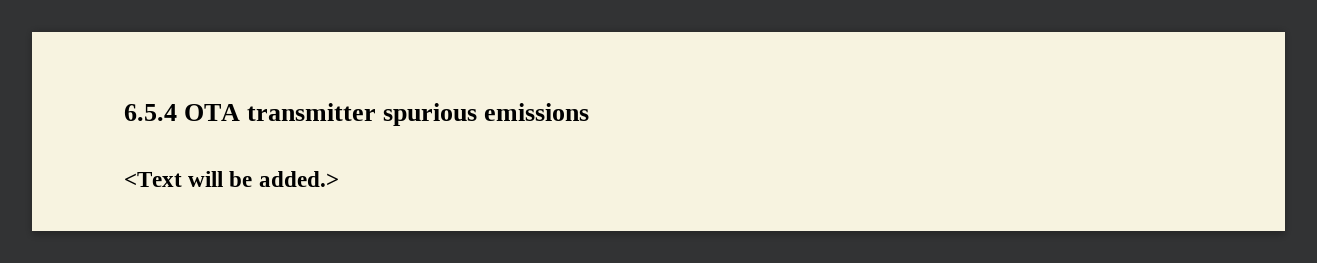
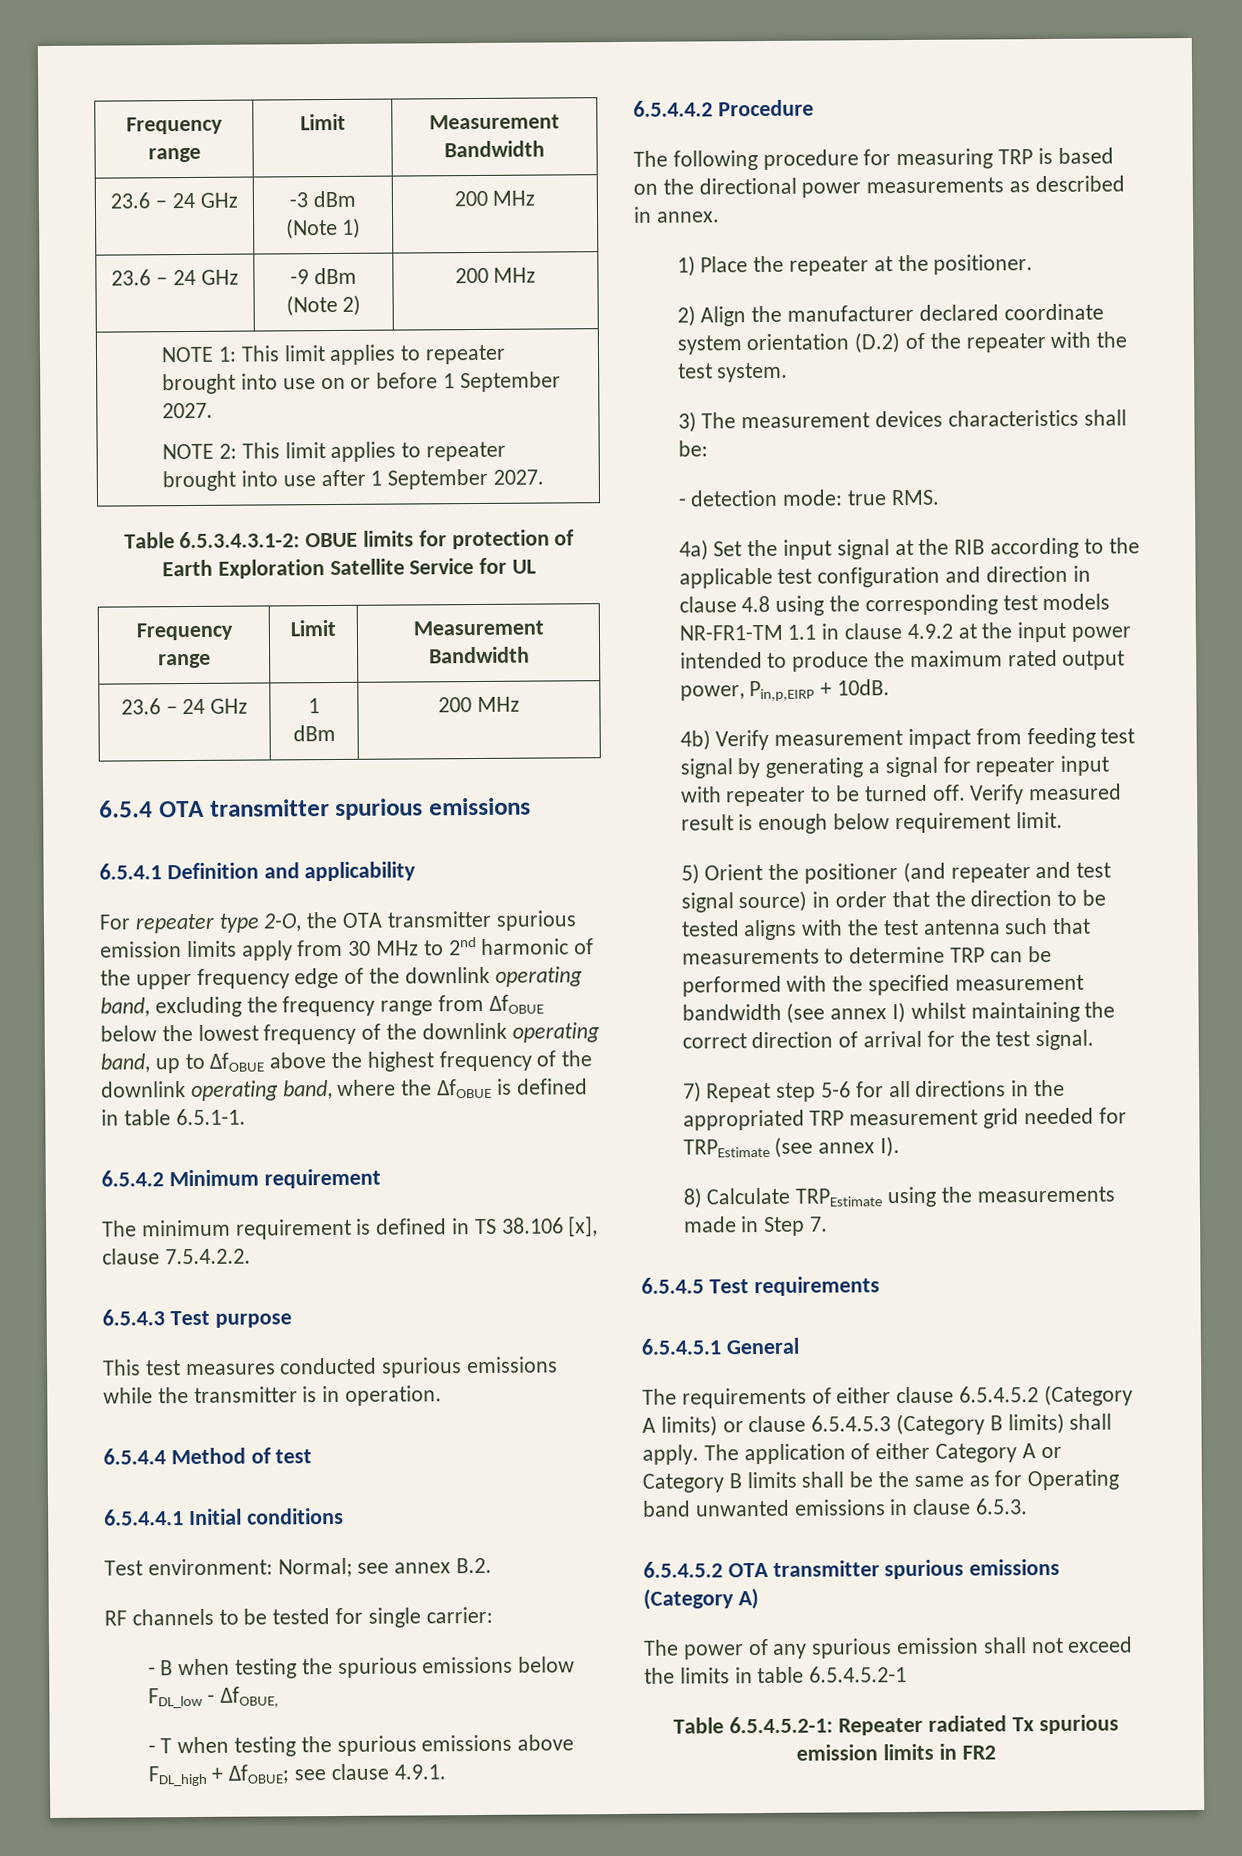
(124, 112) none -> [126,116,223,135] [147,147,201,163] [299,113,346,131] [429,114,560,130] [444,140,545,158] [110,192,238,209] [289,190,356,208] [285,217,362,240] [453,190,536,207] [111,269,239,286] [290,267,357,285] [285,294,362,317] [454,267,537,284] [161,344,507,366] [162,371,561,395] [162,402,214,419] [162,441,507,463] [162,468,545,492] [123,529,575,550] [161,557,537,579] [135,622,233,641] [158,653,211,669] [290,619,336,637] [412,620,544,636] [428,646,530,664] [120,698,249,715] [308,698,320,714] [292,724,336,742] [438,696,520,713] Frequency range | Limit | Measurement Bandwidth // 23.6 – 24 GHz | -3 dBm (Note 1) | 200 MHz // 23.6 – 24 GHz | -9 dBm (Note 2) | 200 MHz // NOTE 1: This limit applies to repeater brought into use on or before 1 September 2027. // NOTE 2: This limit applies to repeater brought into use after 1 September 2027. // Table 6.5.3.4.3.1-2: OBUE limits for protection of Earth Exploration Satellite Service for UL // Frequency range | Limit | Measurement Bandwidth // 23.6 – 24 GHz | 1 dBm | 200 MHz //
[124,171,339,187] <Text will be added.> -> [99,861,417,882] [99,910,577,934] [100,937,595,961] [100,966,583,990] [100,994,544,1018] [100,1022,600,1045] [100,1050,593,1074] [101,1078,588,1102] [101,1108,246,1126] [101,1168,381,1189] [102,1216,599,1240] [102,1248,251,1265] [102,1309,292,1328] [103,1356,559,1378] [103,1385,443,1406] [103,1447,313,1465] [104,1507,344,1526] [104,1557,493,1578] [104,1606,493,1628] [147,1656,576,1679] [147,1686,280,1709] [147,1734,575,1757] [147,1763,446,1787] [633,99,814,117] [633,147,1114,171] [633,175,1125,198] [633,206,720,223] [676,254,1034,277] [676,303,1104,327] [676,331,1128,355] [677,362,789,383] [677,409,1127,433] [677,440,708,457] [678,489,940,507] [678,537,1140,561] [678,565,1091,589] [678,593,1111,616] [678,621,1133,643] [679,649,1126,672] [679,679,890,702] [679,727,1136,751] [679,755,1110,779] [680,783,1123,807] [680,811,1063,835] [680,861,1112,885] [680,889,1107,913] [680,917,1092,941] [681,945,1052,965] [681,974,1084,997] [681,1001,1116,1024] [681,1029,1095,1051] [682,1079,1066,1103] [682,1107,1127,1131] [682,1136,900,1158] [682,1186,1115,1209] [683,1216,828,1237] [641,1276,880,1297] [641,1337,799,1355] [642,1384,1133,1409] [642,1412,1113,1437] [642,1442,1062,1465] [642,1469,1120,1493] [642,1498,1029,1517] [643,1558,1061,1580] [643,1588,759,1610] [643,1636,1134,1660] [644,1666,908,1684] [673,1714,1119,1736] [796,1743,996,1761] 6.5.4.1 Definition and applicability // For repeater type 2-O, the OTA transmitter spurious emission limits apply from 30 MHz to 2nd harmonic of the upper frequency edge of the downlink operating band, excluding the frequency range from ΔfOBUE below the lowest frequency of the downlink operating band, up to ΔfOBUE above the highest frequency of the downlink operating band, where the ΔfOBUE is defined in table 6.5.1-1. // 6.5.4.2 Minimum requirement // The minimum requirement is defined in TS 38.106 [x], clause 7.5.4.2.2. // 6.5.4.3 Test purpose // This test measures conducted spurious emissions while the transmitter is in operation. // 6.5.4.4 Method of test // 6.5.4.4.1 Initial conditions // Test environment: Normal; see annex B.2. // RF channels to be tested for single carrier: // - B when testing the spurious emissions below FDL_low - ΔfOBUE, // - T when testing the spurious emissions above FDL_high + ΔfOBUE; see clause 4.9.1. // 6.5.4.4.2 Procedure // The following procedure for measuring TRP is based on the directional power measurements as described in annex. // 1) Place the repeater at the positioner. // 2) Align the manufacturer declared coordinate system orientation (D.2) of the repeater with the test system. // 3) The measurement devices characteristics shall be: // - detection mode: true RMS. // 4a) Set the input signal at the RIB according to the applicable test configuration and direction in clause 4.8 using the corresponding test models NR-FR1-TM 1.1 in clause 4.9.2 at the input power intended to produce the maximum rated output power, Pin,p,EIRP + 10dB. // 4b) Verify measurement impact from feeding test signal by generating a signal for repeater input with repeater to be turned off. Verify measured result is enough below requirement limit. // 5) Orient the positioner (and repeater and test signal source) in order that the direction to be tested aligns with the test antenna such that measurements to determine TRP can be performed with the specified measurement bandwidth (see annex I) whilst maintaining the correct direction of arrival for the test signal. // 7) Repeat step 5-6 for all directions in the appropriated TRP measurement grid needed for TRPEstimate (see annex I). // 8) Calculate TRPEstimate using the measurements made in Step 7. // 6.5.4.5 Test requirements // 6.5.4.5.1 General // The requirements of either clause 6.5.4.5.2 (Category A limits) or clause 6.5.4.5.3 (Category B limits) shall apply. The application of either Category A or Category B limits shall be the same as for Operating band unwanted emissions in clause 6.5.3. // 6.5.4.5.2 OTA transmitter spurious emissions (Category A) // The power of any spurious emission shall not exceed the limits in table 6.5.4.5.2-1 // Table 6.5.4.5.2-1: Repeater radiated Tx spurious emission limits in FR2

